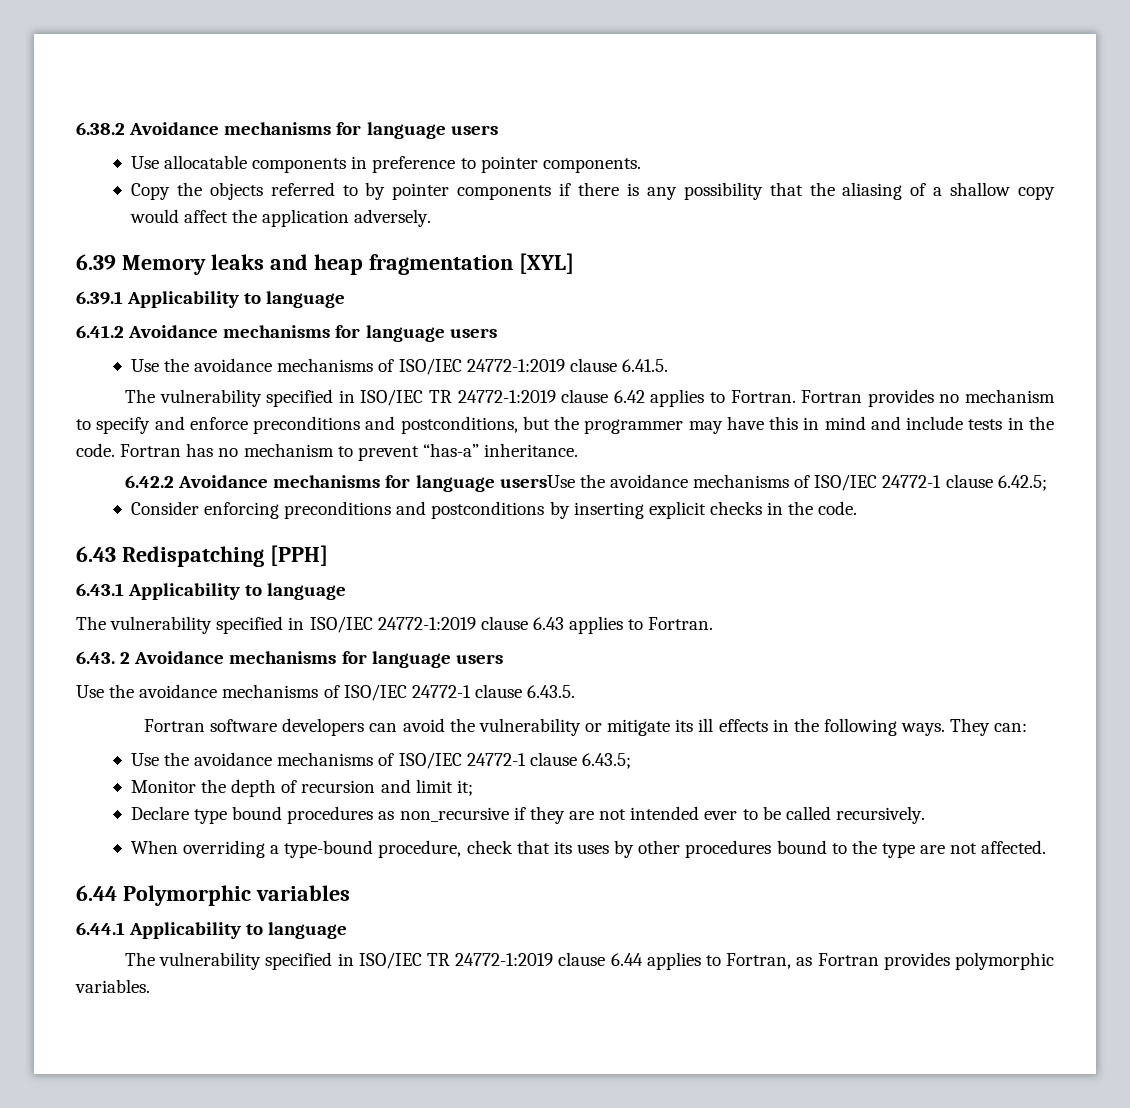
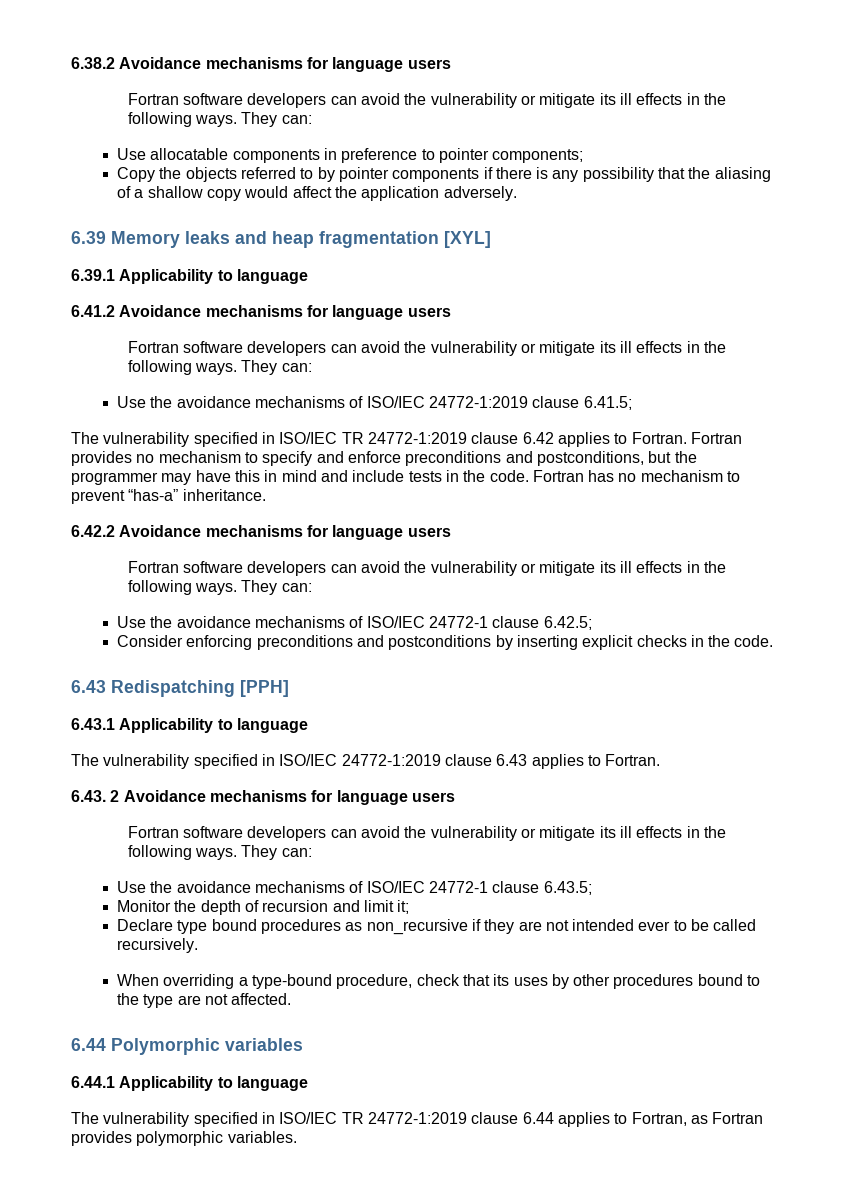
(498, 130) none -> [127,93,726,108] [127,112,312,127] // Fortran software developers can avoid the vulnerability or mitigate its ill effects in the following ways. They can:
[542,158,641,173] components. -> [492,149,584,163] components;
(497, 333) none -> [127,341,726,356] [127,360,312,375] // Fortran software developers can avoid the vulnerability or mitigate its ill effects in the following ways. They can:
[621,359,668,372] 6.41.5. -> [583,396,632,410] 6.41.5;
[499,475,575,488] usersUse -> [407,527,451,537] [127,561,726,576] [127,580,312,595] [116,616,146,628] users // Fortran software developers can avoid the vulnerability or mitigate its ill effects in the following ways. They can: // Use
[76,684,576,701] // Use the avoidance mechanisms of ISO/IEC 24772-1 clause 6.43.5. -> (455, 797) none

